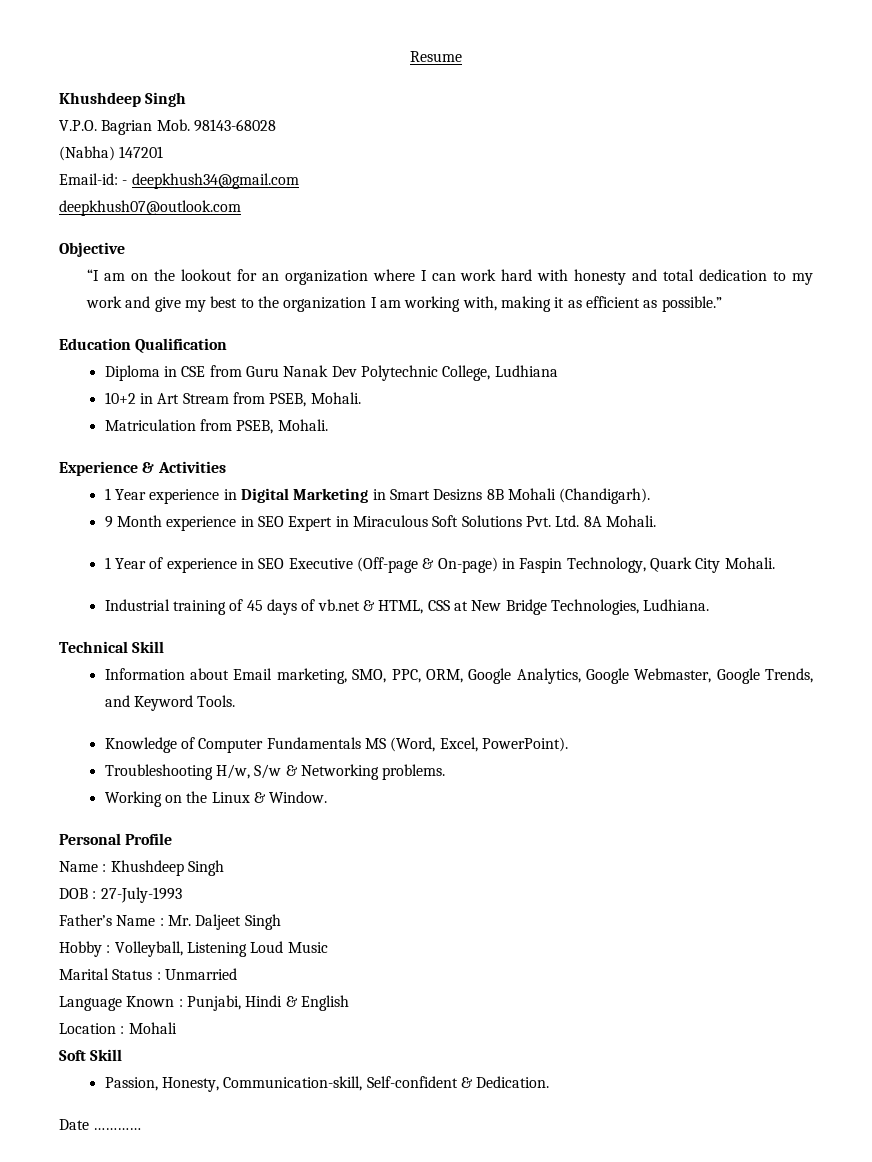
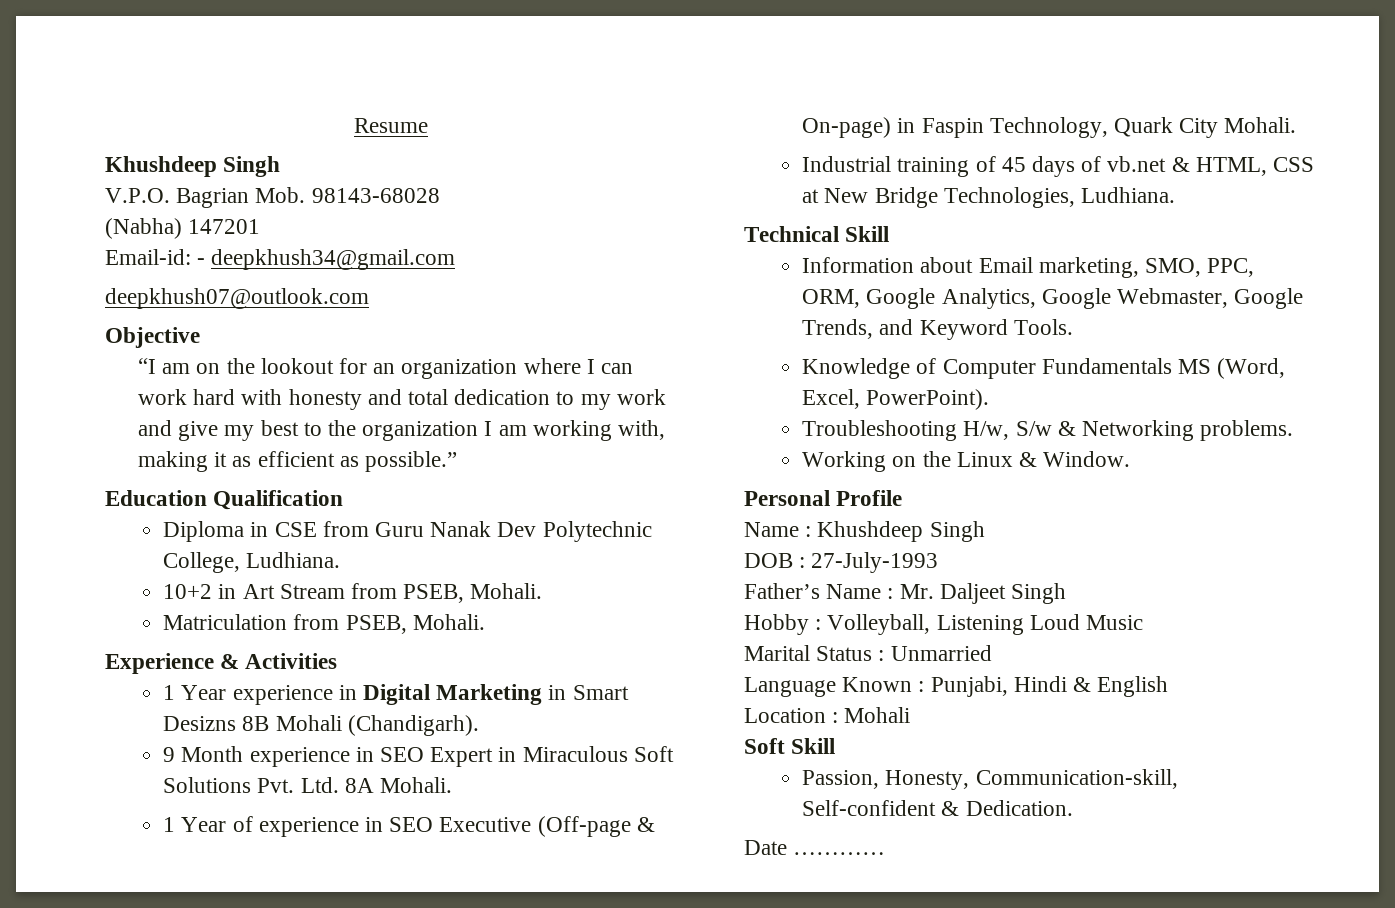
[494,365,558,377] Ludhiana -> [246,552,341,568] Ludhiana.

